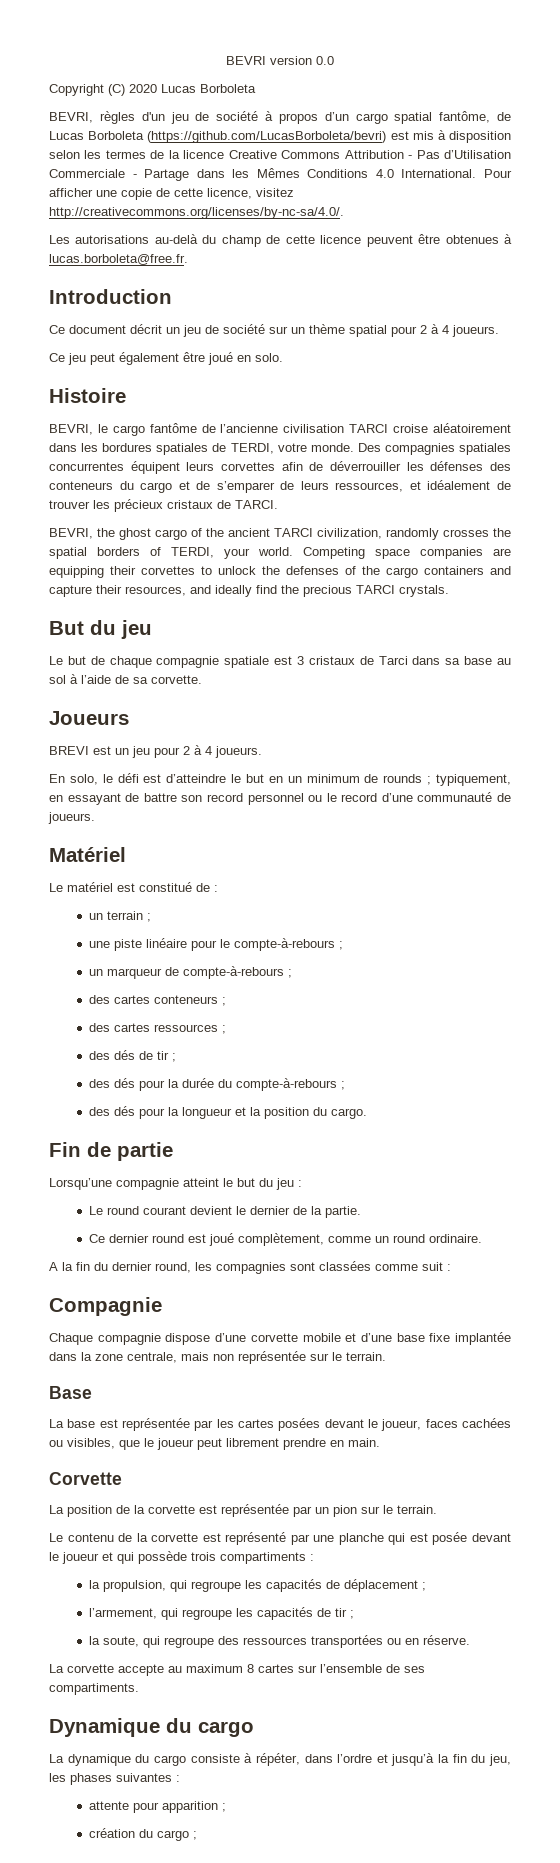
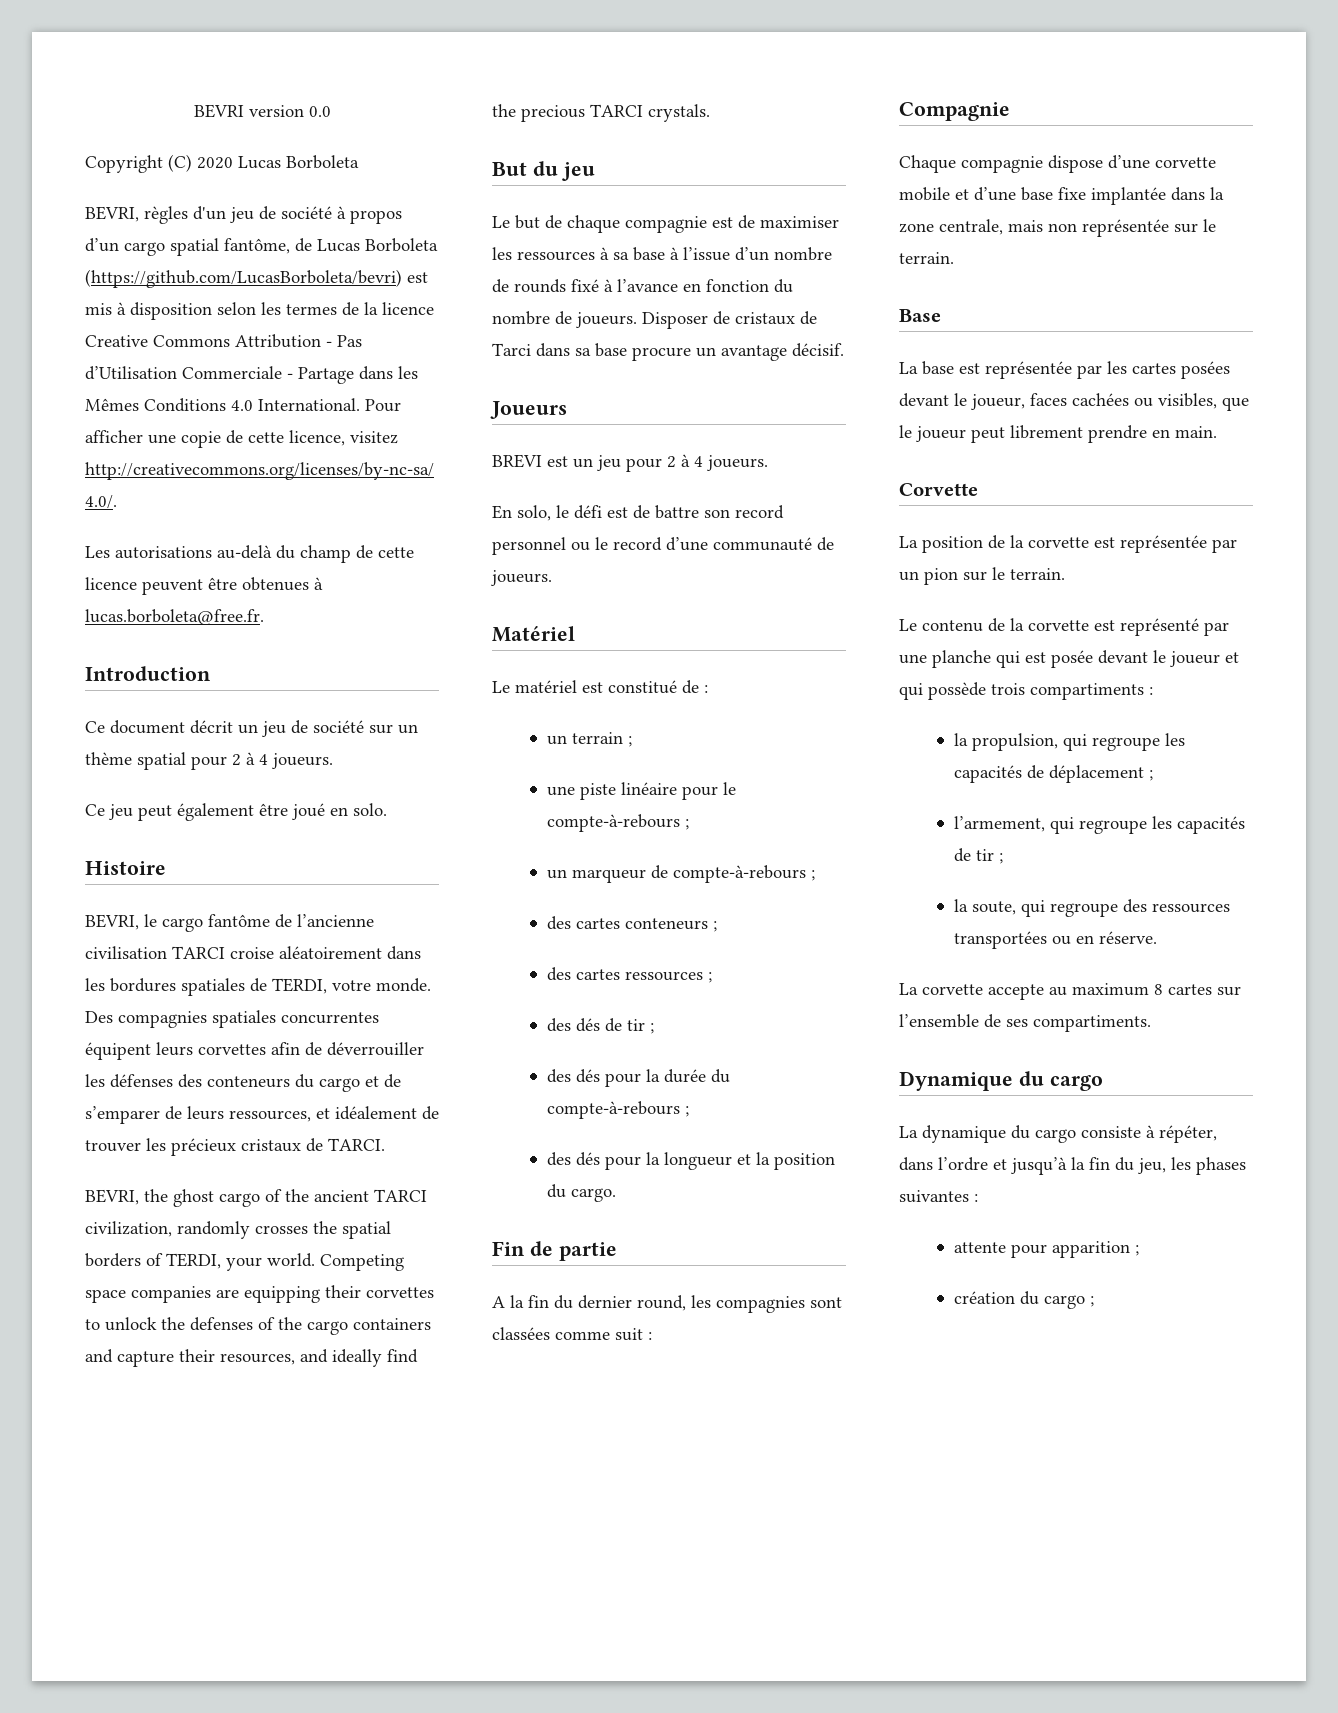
[224,656,304,668] spatiale est 3 -> [712,215,839,229] [492,247,832,261] [492,279,793,293] [492,311,730,329] est de maximiser les ressources à sa base à l’issue d’un nombre de rounds fixé à l’avance en fonction du nombre de joueurs. Disposer de
[496,658,511,665] [49,674,202,684] au sol à l’aide de sa corvette. -> [632,343,844,361] procure un avantage décisif.
[166,774,511,786] [49,793,121,805] d’atteindre le but en un minimum de rounds ; typiquement, en essayant -> (628, 512) none
[49,1178,302,1190] [88,1206,361,1218] [88,1233,482,1246] // Lorsqu’une compagnie atteint le but du jeu : // Le round courant devient le dernier de la partie. // Ce dernier round est joué complètement, comme un round ordinaire. -> (617, 1251) none

